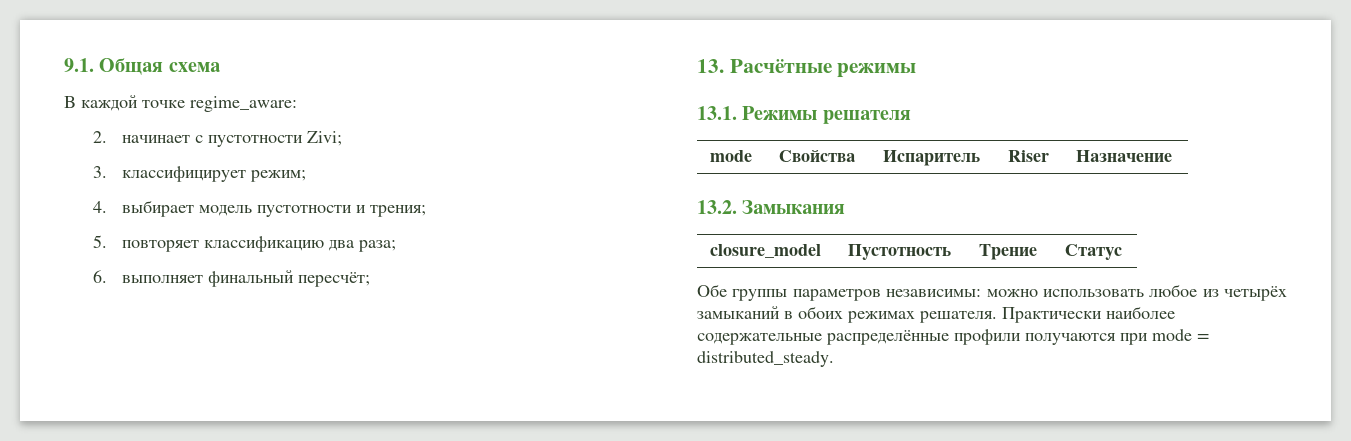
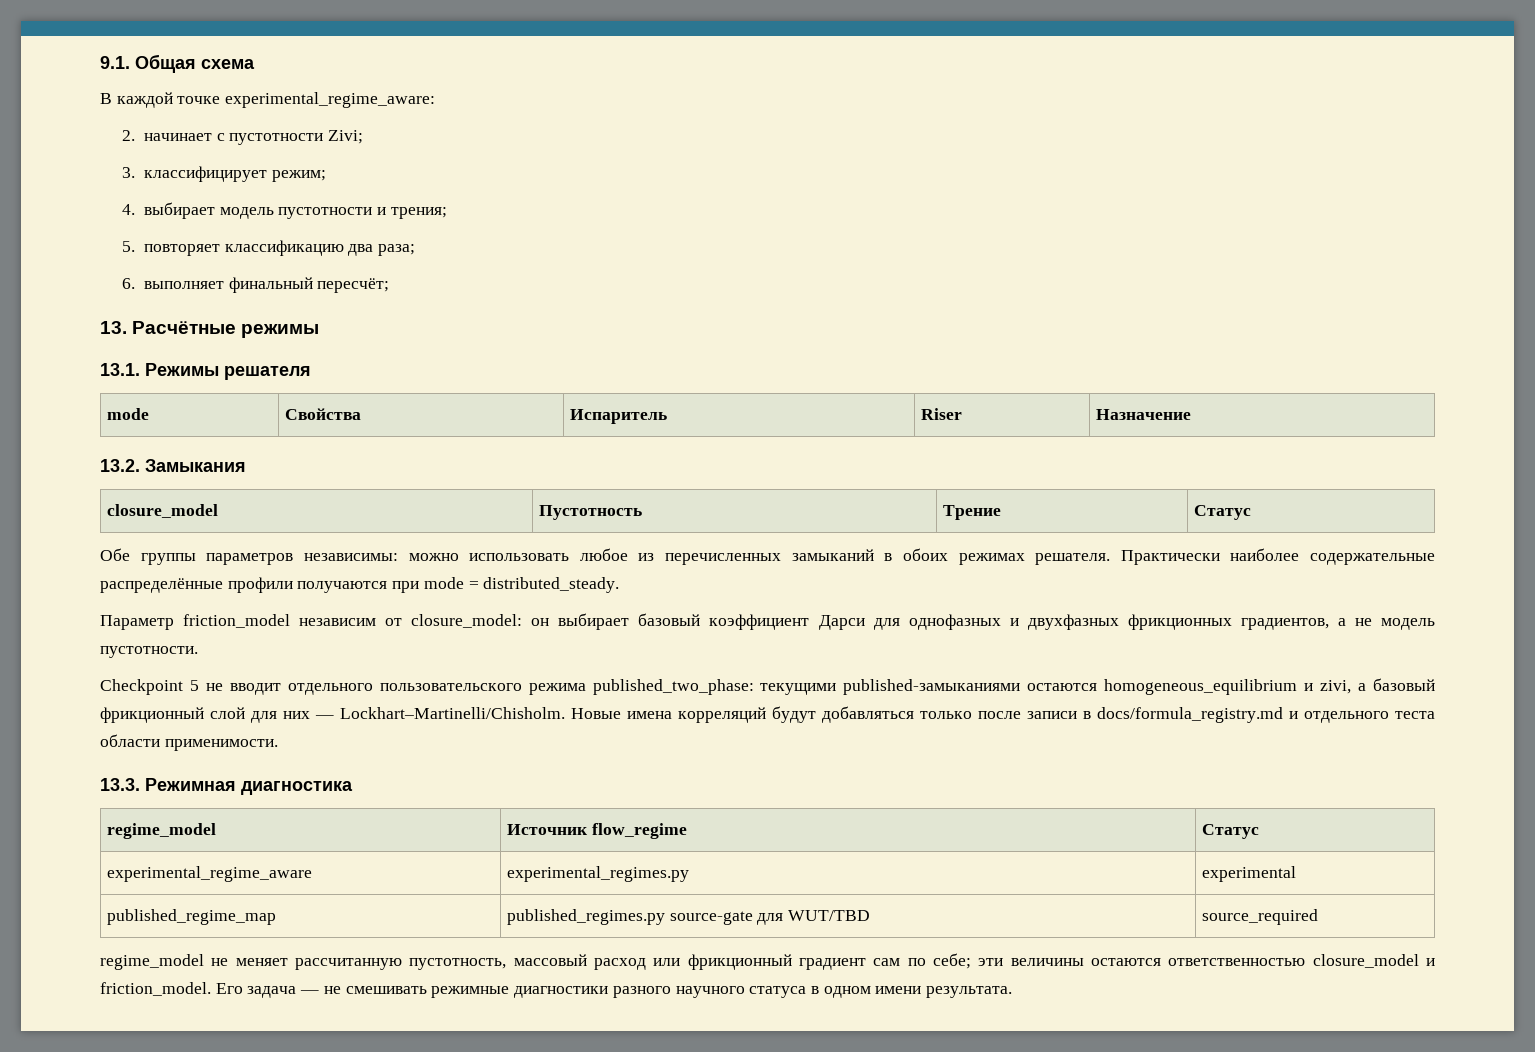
[190,96,297,112] regime_aware: -> [225,92,436,108] experimental_regime_aware:
[1224,286,1287,301] четырёх -> [665,553,781,565] перечисленных
(834, 359) none -> [100,613,1436,630] [100,646,198,658] [100,678,1435,695] [100,706,1435,723] [100,734,278,751] [100,778,353,795] [107,823,217,839] [507,823,687,839] [1202,824,1260,839] [107,866,313,882] [507,866,690,882] [1202,866,1297,882] [107,909,277,925] [507,909,871,925] [1202,909,1319,925] [100,953,1436,970] [100,982,1013,998] // Параметр friction_model независим от closure_model: он выбирает базовый коэффициент Дарси для однофазных и двухфазных фрикционных градиентов, а не модель пустотности. // Checkpoint 5 не вводит отдельного пользовательского режима published_two_phase: текущими published-замыканиями остаются homogeneous_equilibrium и zivi, а базовый фрикционный слой для них — Lockhart–Martinelli/Chisholm. Новые имена корреляций будут добавляться только после записи в docs/formula_registry.md и отдельного теста области применимости. // 13.3. Режимная диагностика // regime_model | Источник flow_regime | Статус // experimental_regime_aware | experimental_regimes.py | experimental // published_regime_map | published_regimes.py source-gate для WUT/TBD | source_required // regime_model не меняет рассчитанную пустотность, массовый расход или фрикционный градиент сам по себе; эти величины остаются ответственностью closure_model и friction_model. Его задача — не смешивать режимные диагностики разного научного статуса в одном имени результата.

